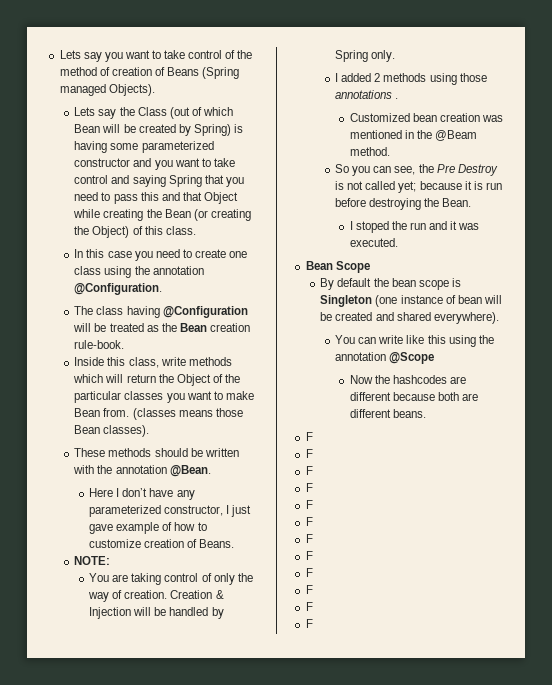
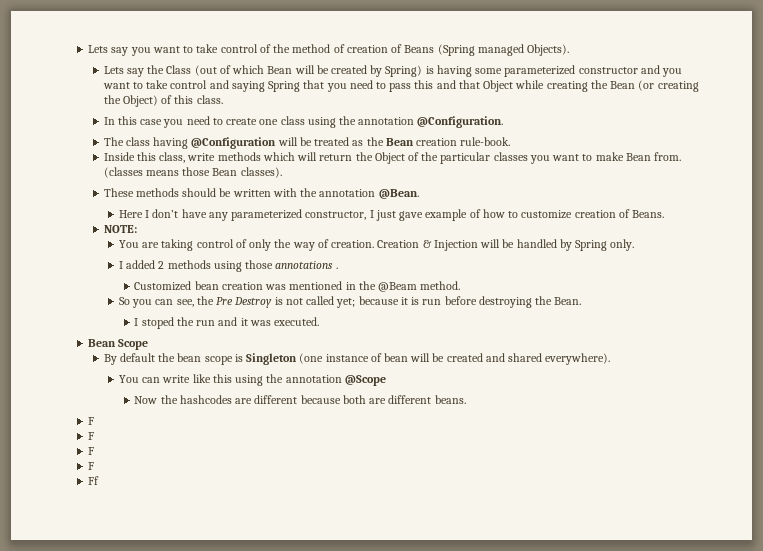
[305,500,313,509] [305,517,313,526] [305,534,313,543] [305,551,313,560] [305,568,313,577] [305,585,313,594] [305,602,313,611] [305,619,313,628] F // F // F // F // F // F // F // F -> [88,476,100,485] Ff

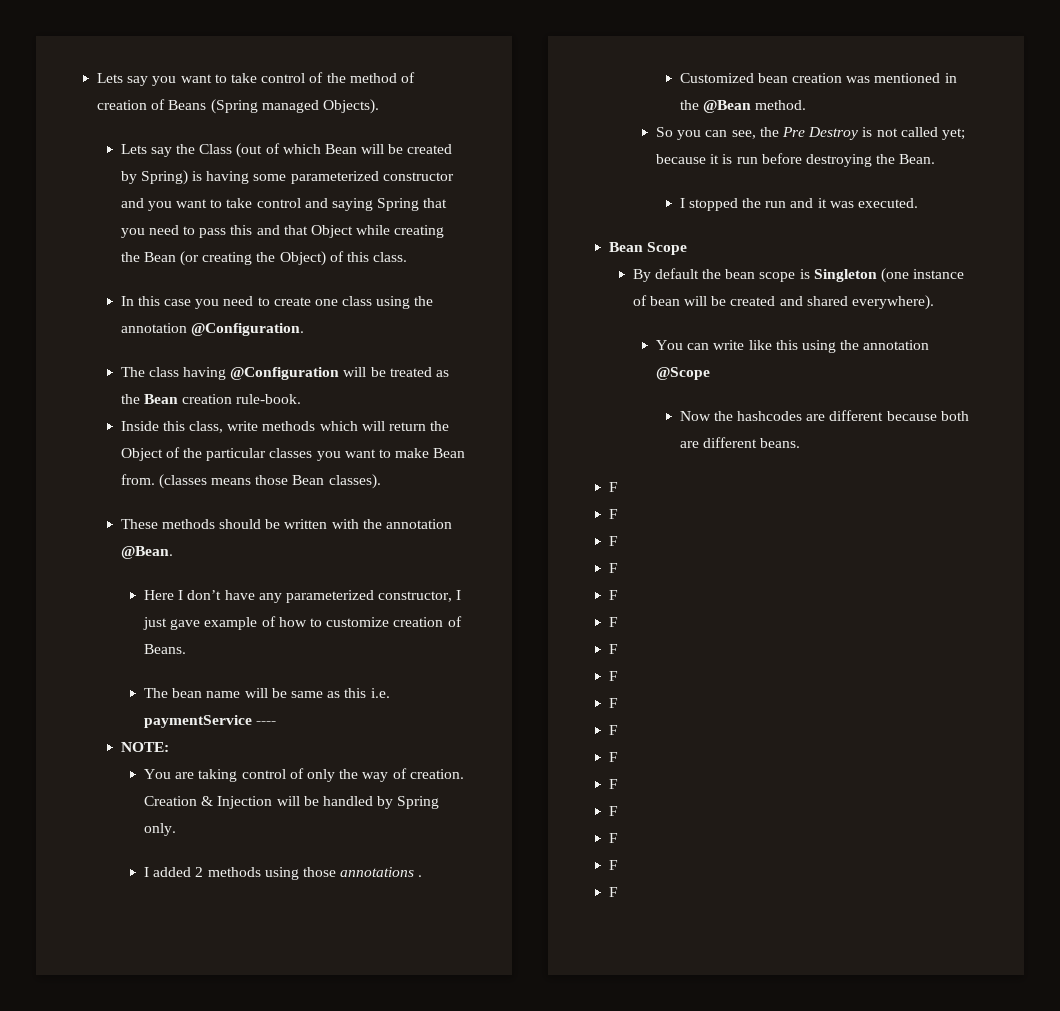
(665, 214) none -> [144,688,390,698] [144,715,277,728] // The bean name will be same as this i.e. paymentService ----
[378,282,418,292] @Beam -> [702,100,751,113] @Bean
[141,317,174,329] stoped -> [688,198,738,211] stopped
[88,476,100,485] Ff -> [609,590,619,600] [609,617,619,627] [609,644,619,654] [609,671,619,681] [609,698,619,708] [609,725,619,735] [609,752,619,762] [609,779,619,789] [609,806,619,816] [609,833,619,843] [609,860,619,870] [609,887,619,897] F // F // F // F // F // F // F // F // F // F // F // F

